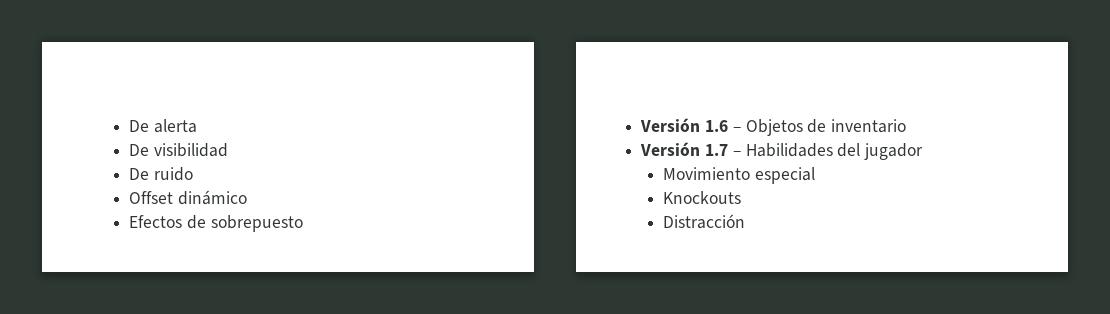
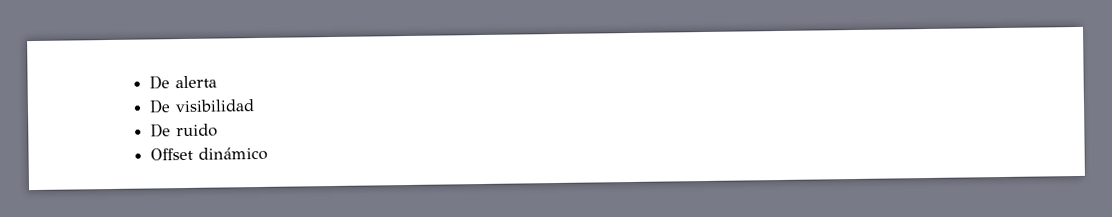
[129,215,303,232] [640,118,906,136] [640,142,923,160] [663,167,816,184] [663,191,742,204] [663,214,746,229] // Efectos de sobrepuesto // Versión 1.6 – Objetos de inventario // Versión 1.7 – Habilidades del jugador // Movimiento especial // Knockouts // Distracción -> (269, 153) none

